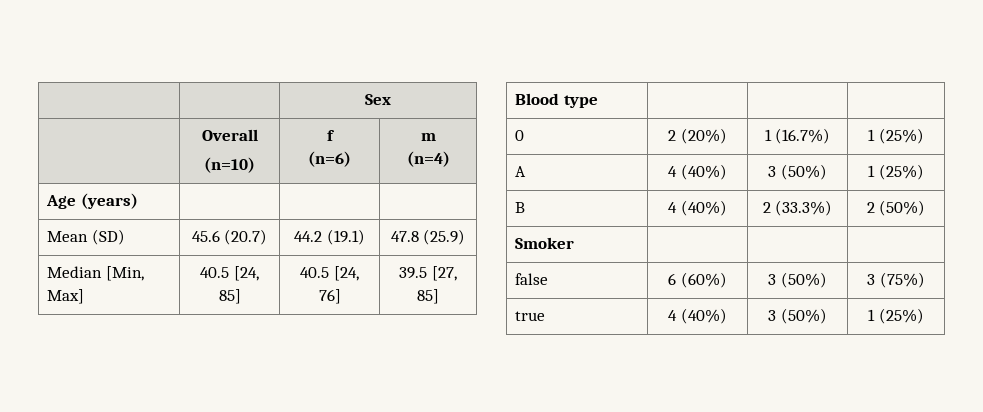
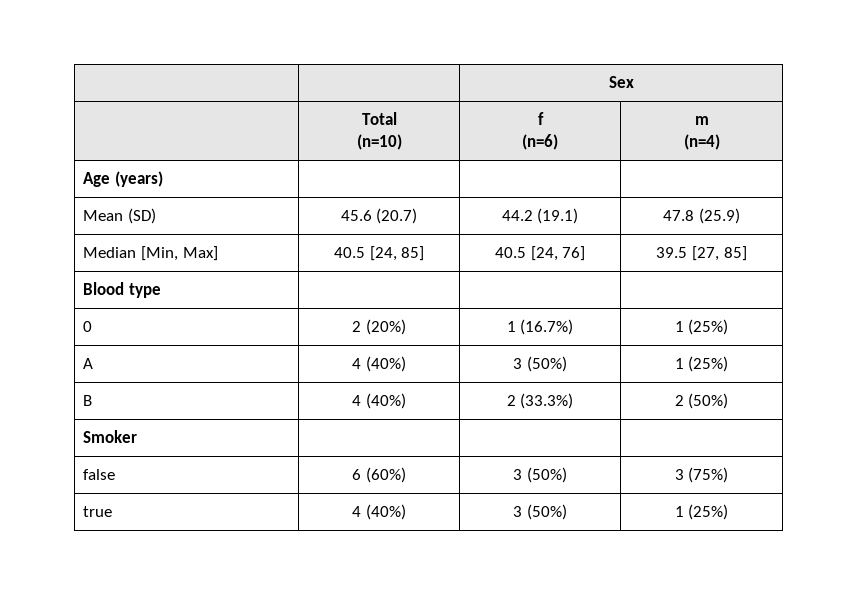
[201,129,258,141] Overall -> [361,112,397,125] Total

